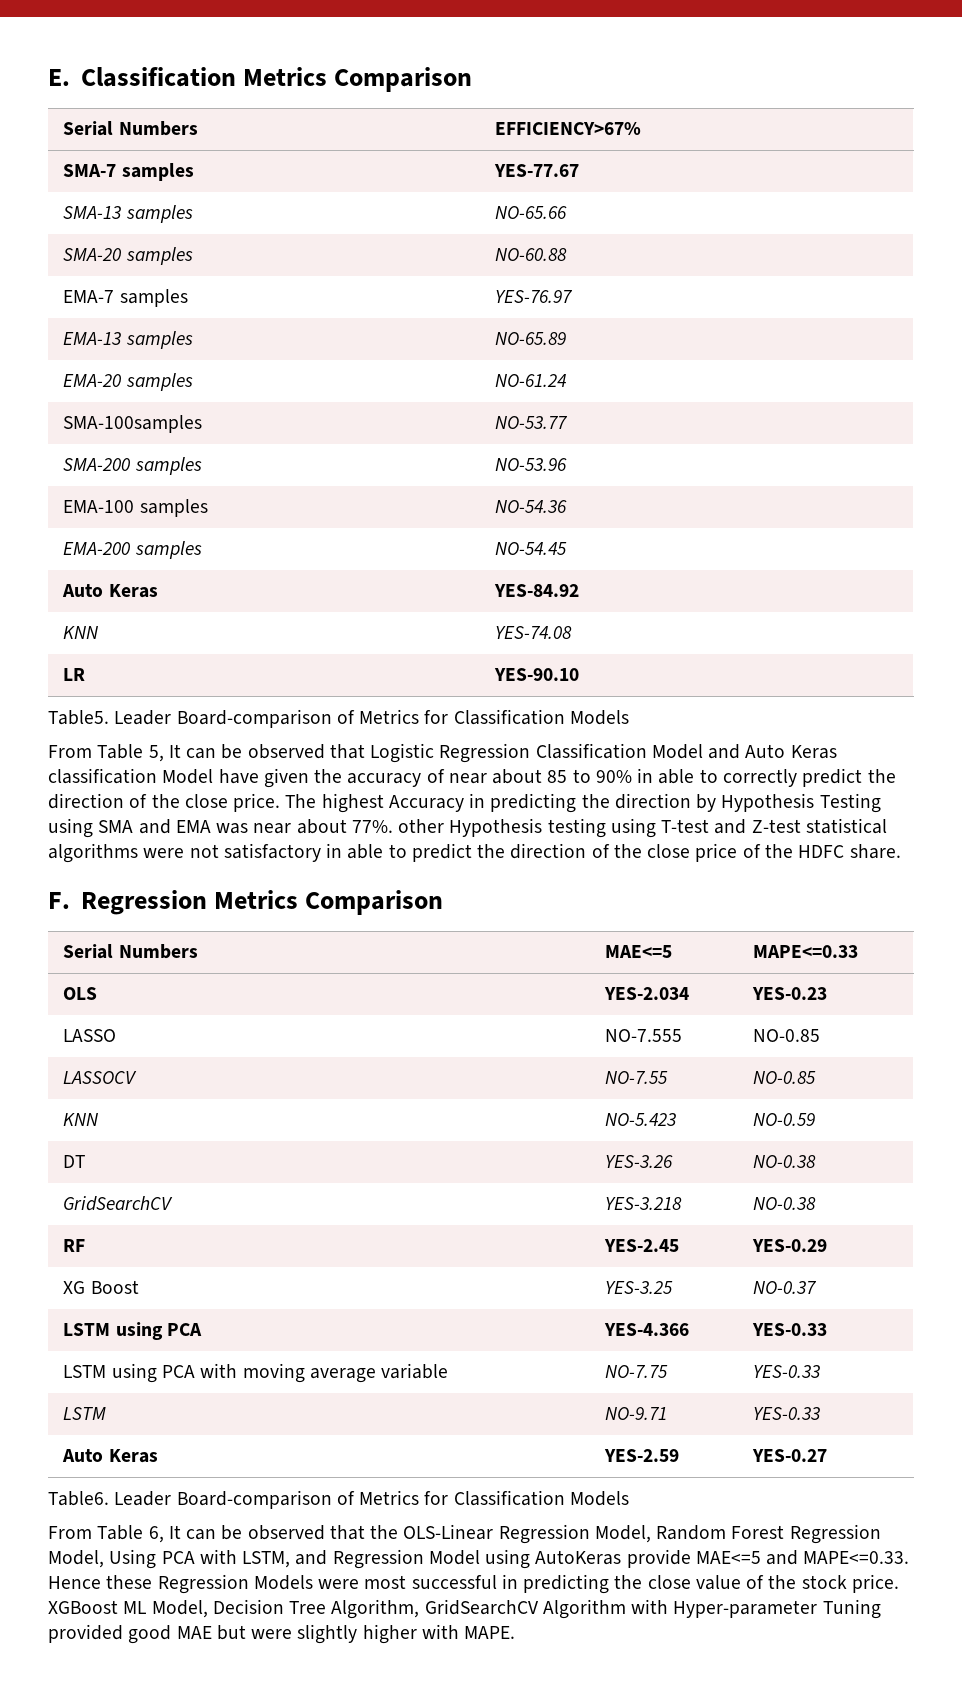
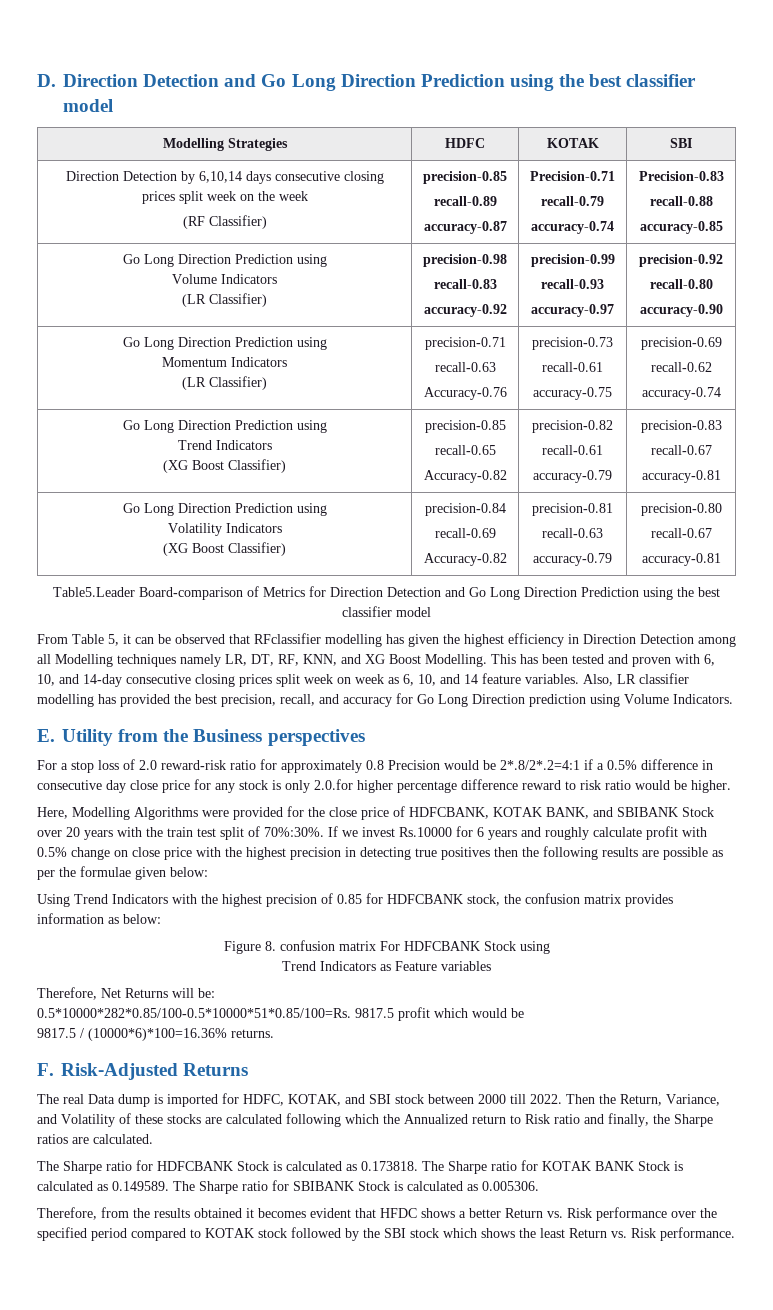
[48,67,473,92] [63,121,198,136] [495,122,642,135] [63,163,194,181] [494,164,580,177] [63,205,193,223] [495,206,568,219] [63,247,193,265] [495,248,568,261] [63,289,188,307] [495,290,574,303] [63,331,193,349] [495,332,567,345] [63,373,193,391] [495,374,567,387] [63,415,203,433] [495,416,569,429] [63,457,202,475] [495,458,568,471] [63,499,208,517] [495,500,568,513] [63,541,202,559] [495,542,568,555] [62,584,158,598] [494,584,580,597] [63,626,99,639] [495,626,573,639] [63,668,86,681] [494,668,580,681] [48,709,629,728] E. Classification Metrics Comparison // Serial Numbers | EFFICIENCY>67% // SMA-7 samples | YES-77.67 // SMA-13 samples | NO-65.66 // SMA-20 samples | NO-60.88 // EMA-7 samples | YES-76.97 // EMA-13 samples | NO-65.89 // EMA-20 samples | NO-61.24 // SMA-100samples | NO-53.77 // SMA-200 samples | NO-53.96 // EMA-100 samples | NO-54.36 // EMA-200 samples | NO-54.45 // Auto Keras | YES-84.92 // KNN | YES-74.08 // LR | YES-90.10 // Table5. Leader Board-comparison of Metrics for Classification Models -> [37,74,697,91] [63,99,113,112] [162,138,288,151] [445,138,485,148] [546,138,599,148] [670,138,692,148] [65,171,384,184] [141,191,308,204] [182,215,267,229] [423,171,507,184] [433,196,497,206] [423,221,507,234] [530,171,615,181] [541,196,604,206] [531,221,614,234] [638,171,724,181] [649,196,713,206] [639,221,723,234] [122,254,327,267] [172,274,277,284] [182,293,267,307] [423,254,507,267] [433,279,497,289] [423,304,507,317] [530,254,615,267] [541,279,604,289] [531,304,614,317] [639,254,723,267] [649,279,713,289] [639,304,723,317] [122,337,327,350] [162,357,287,367] [182,376,267,390] [424,337,506,350] [434,362,496,372] [423,387,507,400] [532,337,613,350] [542,362,603,372] [533,387,612,400] [640,337,722,350] [650,362,712,372] [641,387,721,400] [122,420,327,433] [177,440,272,450] [163,459,286,473] [424,420,506,433] [434,445,496,455] [423,470,507,483] [532,420,613,433] [542,445,603,455] [533,470,612,483] [640,420,722,433] [650,445,712,455] [641,470,721,483] [122,503,327,516] [167,523,282,536] [163,542,286,556] [424,503,506,516] [434,528,496,538] [423,553,507,566] [532,503,613,516] [542,528,603,538] [533,553,612,566] [640,503,722,516] [650,528,712,538] [641,553,721,566] [53,586,720,600] [342,606,431,617] D. Direction Detection and Go Long Direction Prediction using the best classifier model // Modelling Strategies | HDFC | KOTAK | SBI // Direction Detection by 6,10,14 days consecutive closing prices split week on the week // (RF Classifier) | precision-0.85 // recall-0.89 // accuracy-0.87 | Precision-0.71 // recall-0.79 // accuracy-0.74 | Precision-0.83 // recall-0.88 // accuracy-0.85 // Go Long Direction Prediction using // Volume Indicators // (LR Classifier) | precision-0.98 // recall-0.83 // accuracy-0.92 | precision-0.99 // recall-0.93 // accuracy-0.97 | precision-0.92 // recall-0.80 // accuracy-0.90 // Go Long Direction Prediction using // Momentum Indicators // (LR Classifier) | precision-0.71 // recall-0.63 // Accuracy-0.76 | precision-0.73 // recall-0.61 // accuracy-0.75 | precision-0.69 // recall-0.62 // accuracy-0.74 // Go Long Direction Prediction using // Trend Indicators // (XG Boost Classifier) | precision-0.85 // recall-0.65 // Accuracy-0.82 | precision-0.82 // recall-0.61 // accuracy-0.79 | precision-0.83 // recall-0.67 // accuracy-0.81 // Go Long Direction Prediction using // Volatility Indicators // (XG Boost Classifier) | precision-0.84 // recall-0.69 // Accuracy-0.82 | precision-0.81 // recall-0.63 // accuracy-0.79 | precision-0.80 // recall-0.67 // accuracy-0.81 // Table5.Leader Board-comparison of Metrics for Direction Detection and Go Long Direction Prediction using the best classifier model
[168,743,837,763] [48,768,896,788] [48,793,881,813] [48,818,887,838] [48,843,901,863] [48,890,444,915] [63,944,198,959] [605,945,673,958] [753,945,859,958] [63,987,98,1000] [604,987,690,1000] [752,987,828,1000] [63,1029,117,1042] [605,1029,683,1042] [753,1029,821,1042] [63,1071,138,1084] [605,1071,669,1084] [753,1071,817,1084] [63,1113,99,1126] [605,1113,677,1126] [753,1113,816,1126] [63,1155,86,1168] [605,1155,674,1168] [753,1155,817,1168] [63,1196,174,1211] [605,1197,683,1210] [753,1197,817,1210] [63,1239,86,1252] [604,1239,680,1252] [752,1239,828,1252] [63,1280,139,1294] [605,1281,674,1294] [753,1281,818,1294] [63,1322,202,1340] [604,1323,690,1336] [752,1323,828,1336] [63,1363,449,1383] [605,1365,669,1378] [753,1365,821,1378] [63,1407,107,1420] [605,1407,668,1420] [753,1407,821,1420] [62,1449,158,1463] [604,1449,680,1462] [752,1449,828,1462] [48,1490,629,1509] [48,1524,881,1544] [48,1549,910,1569] [48,1574,899,1594] [48,1599,881,1619] [48,1624,516,1644] It can be observed that Logistic Regression Classification Model and Auto Keras classification Model have given the accuracy of near about 85 to 90% in able to correctly predict the direction of the close price. The highest Accuracy in predicting the direction by Hypothesis Testing using SMA and EMA was near about 77%. other Hypothesis testing using T-test and Z-test statistical algorithms were not satisfactory in able to predict the direction of the close price of the HDFC share. // F. Regression Metrics Comparison // Serial Numbers | MAE<=5 | MAPE<=0.33 // OLS | YES-2.034 | YES-0.23 // LASSO | NO-7.555 | NO-0.85 // LASSOCV | NO-7.55 | NO-0.85 // KNN | NO-5.423 | NO-0.59 // DT | YES-3.26 | NO-0.38 // GridSearchCV | YES-3.218 | NO-0.38 // RF | YES-2.45 | YES-0.29 // XG Boost | YES-3.25 | NO-0.37 // LSTM using PCA | YES-4.366 | YES-0.33 // LSTM using PCA with moving average variable | NO-7.75 | YES-0.33 // LSTM | NO-9.71 | YES-0.33 // Auto Keras | YES-2.59 | YES-0.27 // Table6. Leader Board-comparison of Metrics for Classification Models // From Table 6, It can be observed that the OLS-Linear Regression Model, Random Forest Regression Model, Using PCA with LSTM, and Regression Model using AutoKeras provide MAE<=5 and MAPE<=0.33. Hence these Regression Models were most successful in predicting the close value of the stock price. XGBoost ML Model, Decision Tree Algorithm, GridSearchCV Algorithm with Hyper-parameter Tuning provided good MAE but were slightly higher with MAPE. -> [123,633,736,647] [37,654,715,667] [37,673,689,687] [37,693,733,707] [37,729,365,746] [37,759,713,773] [37,779,731,793] [37,806,714,820] [37,826,707,840] [37,846,723,860] [37,866,208,880] [37,893,673,907] [37,913,161,924] [223,940,550,954] [282,961,491,971] [37,987,215,1000] [37,1007,524,1021] [37,1028,274,1041] [37,1063,249,1080] [37,1093,720,1107] [37,1113,713,1127] [37,1134,153,1144] [37,1160,683,1174] [37,1180,539,1194] [37,1207,717,1221] [37,1227,735,1241] it can be observed that RFclassifier modelling has given the highest efficiency in Direction Detection among all Modelling techniques namely LR, DT, RF, KNN, and XG Boost Modelling. This has been tested and proven with 6, 10, and 14-day consecutive closing prices split week on week as 6, 10, and 14 feature variables. Also, LR classifier modelling has provided the best precision, recall, and accuracy for Go Long Direction prediction using Volume Indicators. // E. Utility from the Business perspectives // For a stop loss of 2.0 reward-risk ratio for approximately 0.8 Precision would be 2*.8/2*.2=4:1 if a 0.5% difference in consecutive day close price for any stock is only 2.0.for higher percentage difference reward to risk ratio would be higher. // Here, Modelling Algorithms were provided for the close price of HDFCBANK, KOTAK BANK, and SBIBANK Stock over 20 years with the train test split of 70%:30%. If we invest Rs.10000 for 6 years and roughly calculate profit with 0.5% change on close price with the highest precision in detecting true positives then the following results are possible as per the formulae given below: // Using Trend Indicators with the highest precision of 0.85 for HDFCBANK stock, the confusion matrix provides information as below: // Figure 8. confusion matrix For HDFCBANK Stock using // Trend Indicators as Feature variables // Therefore, Net Returns will be: // 0.5*10000*282*0.85/100-0.5*10000*51*0.85/100=Rs. 9817.5 profit which would be // 9817.5 / (10000*6)*100=16.36% returns. // F. Risk-Adjusted Returns // The real Data dump is imported for HDFC, KOTAK, and SBI stock between 2000 till 2022. Then the Return, Variance, and Volatility of these stocks are calculated following which the Annualized return to Risk ratio and finally, the Sharpe ratios are calculated. // The Sharpe ratio for HDFCBANK Stock is calculated as 0.173818. The Sharpe ratio for KOTAK BANK Stock is calculated as 0.149589. The Sharpe ratio for SBIBANK Stock is calculated as 0.005306. // Therefore, from the results obtained it becomes evident that HFDC shows a better Return vs. Risk performance over the specified period compared to KOTAK stock followed by the SBI stock which shows the least Return vs. Risk performance.

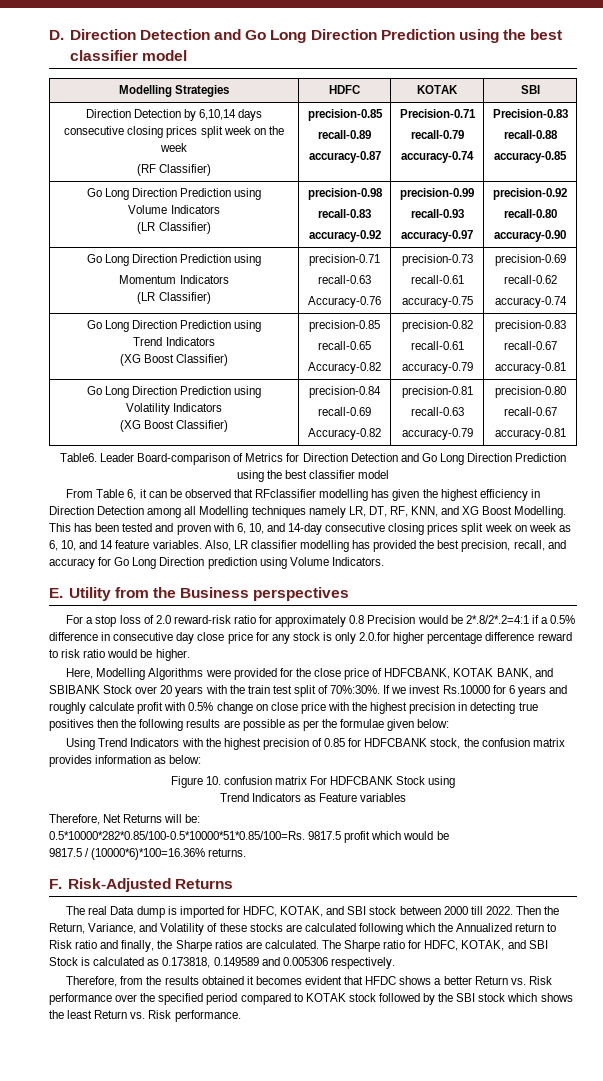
[53,587,135,597] Table5.Leader -> [59,453,134,462] Table6. Leader
[108,634,119,646] 5, -> [127,489,137,500] 6,
[264,941,276,951] 8. -> [205,776,221,785] 10.
[37,1160,683,1174] [37,1180,539,1194] // The Sharpe ratio for HDFCBANK Stock is calculated as 0.173818. The Sharpe ratio for KOTAK BANK Stock is calculated as 0.149589. The Sharpe ratio for SBIBANK Stock is calculated as 0.005306. -> [321,940,548,952] [49,957,395,969] The Sharpe ratio for HDFC, KOTAK, and SBI Stock is calculated as 0.173818, 0.149589 and 0.005306 respectively.

